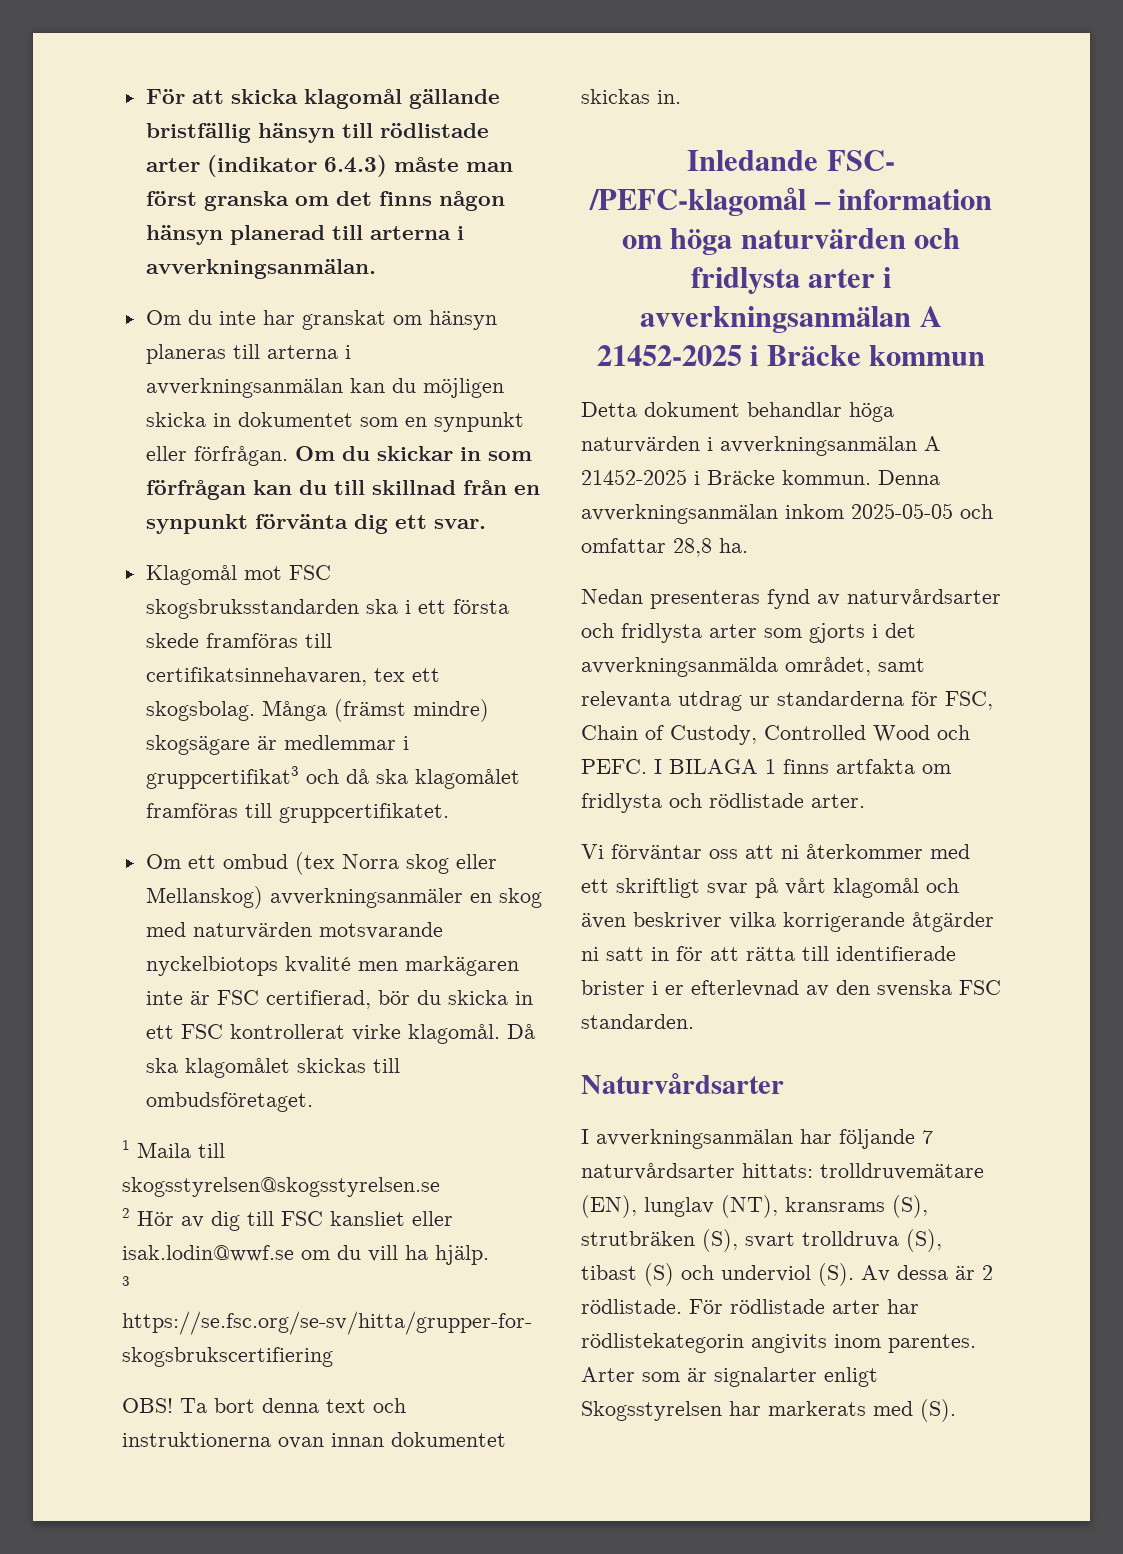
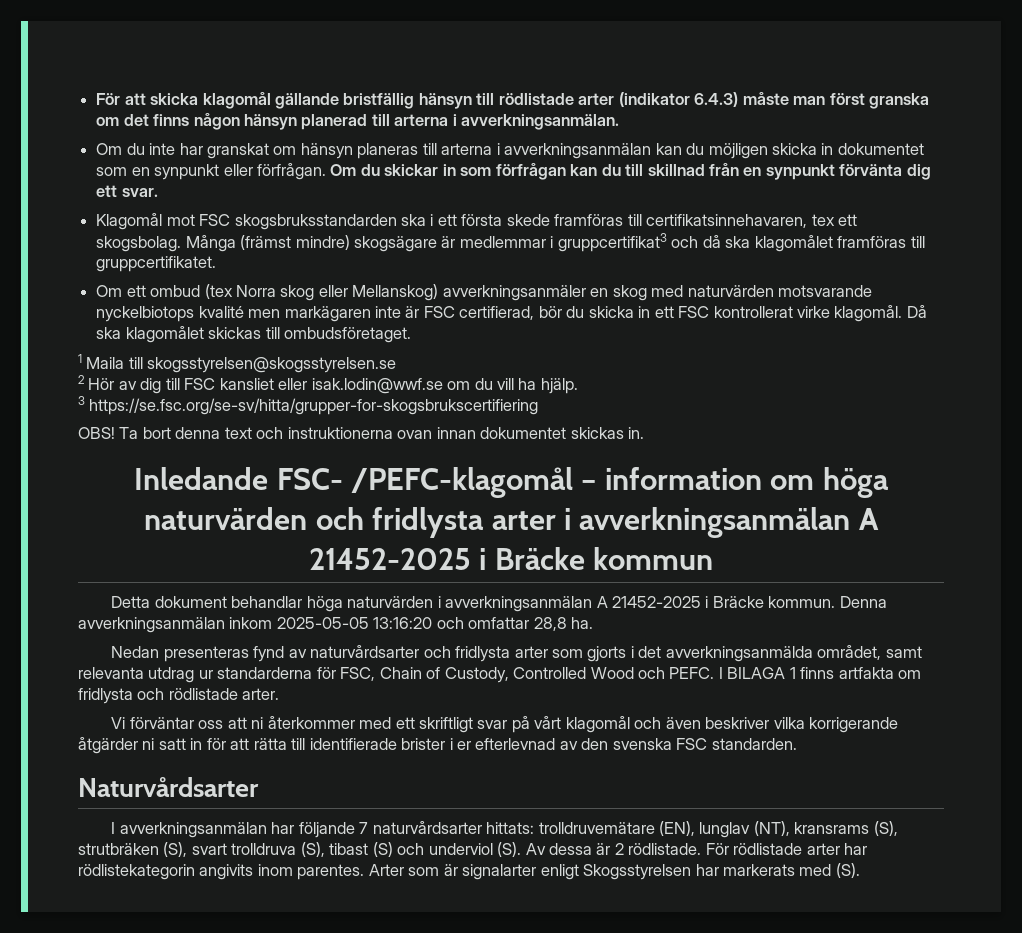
(953, 511) none -> [373,617,433,629] 13:16:20

